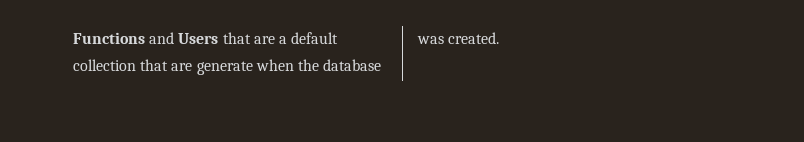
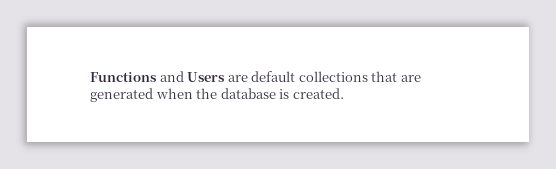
[222,32,339,44] [73,59,253,75] that are a default collection that are generate -> [227,71,421,82] [90,88,153,102] are default collections that are generated
[417,36,444,44] was -> [279,89,290,99] is

